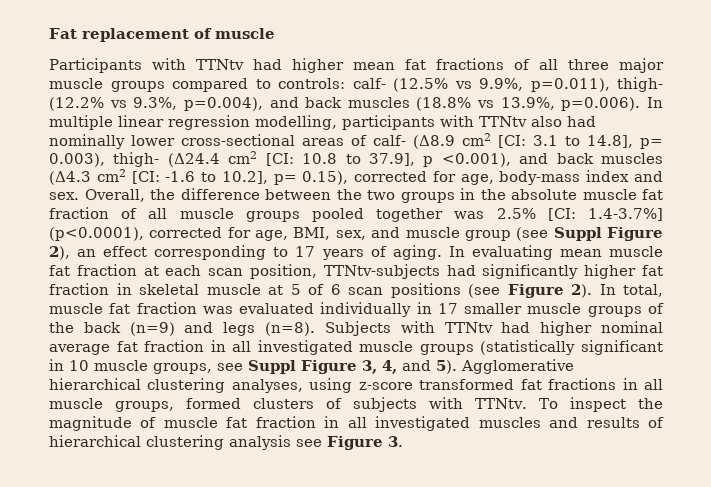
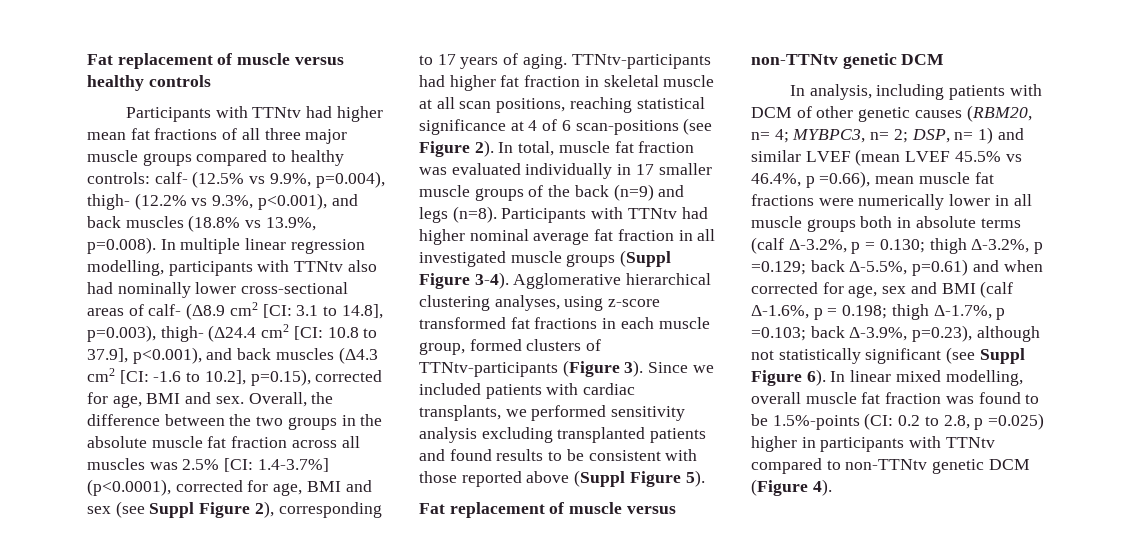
[49,28,275,42] Fat replacement of muscle -> [87,53,344,69] [87,75,211,91] Fat replacement of muscle versus healthy controls
(271, 84) none -> [290,150,344,166] healthy
[530,78,610,92] p=0.011), -> [315,171,385,188] p=0.004),
[183,97,263,111] p=0.004), -> [257,193,327,210] p<0.001),
[561,97,641,111] p=0.006). -> [87,237,156,254] p=0.008).
[640,138,663,149] [49,153,105,167] p= 0.003), -> [87,325,156,342] p=0.003),
[423,153,511,167] p <0.001), -> [132,347,202,364] p<0.001),
[273,170,630,185] p= 0.15), corrected for age, body-mass index -> [250,369,383,386] [87,392,181,408] p=0.15), corrected for age, BMI
[121,208,444,222] of all muscle groups pooled together -> [291,436,360,448] [87,458,145,470] across all muscles
[293,227,511,241] BMI, sex, and muscle group -> [306,480,372,492] [87,506,111,514] BMI and sex
[77,246,148,257] an effect -> (274, 509) none
[448,245,663,260] [49,264,579,279] In evaluating mean muscle fat fraction at each scan position, TTNtv-subjects had significantly -> [571,54,711,69] [419,75,445,87] TTNtv-participants had
[290,283,461,298] 5 of 6 scan positions -> [436,97,705,113] [419,119,679,135] all scan positions, reaching statistical significance at 4 of 6 scan-positions
[324,321,391,336] Subjects -> [501,208,587,223] Participants
[480,340,663,355] [49,359,457,374] (statistically significant in 10 muscle groups, see Suppl Figure 3, 4, and 5). -> [620,250,672,267] [419,272,509,289] (Suppl Figure 3-4).
[644,379,664,390] [49,397,663,412] [49,416,664,431] [49,435,403,450] all muscle groups, formed clusters of subjects with TTNtv. To inspect the magnitude of muscle fat fraction in all investigated muscles and results of hierarchical clustering analysis see Figure 3. -> [620,317,710,329] [419,339,602,355] [419,360,714,377] [419,383,636,399] [419,405,686,421] [419,427,707,443] [419,449,698,461] [419,470,705,487] [419,502,676,518] [751,53,945,69] [789,84,1042,100] [751,105,1032,122] [751,127,1024,144] [751,149,1022,166] [751,171,994,188] [751,194,1032,210] [751,216,1021,232] [751,237,1044,254] [751,259,1043,276] [751,281,1014,298] [751,304,1006,320] [751,325,1040,342] [751,347,1025,364] [751,369,1023,386] [751,392,1040,404] [751,413,1045,430] [751,436,995,452] [751,458,1030,474] [751,479,832,496] each muscle group, formed clusters of TTNtv-participants (Figure 3). Since we included patients with cardiac transplants, we performed sensitivity analysis excluding transplanted patients and found results to be consistent with those reported above (Suppl Figure 5). // Fat replacement of muscle versus non-TTNtv genetic DCM // In analysis, including patients with DCM of other genetic causes (RBM20, n= 4; MYBPC3, n= 2; DSP, n= 1) and similar LVEF (mean LVEF 45.5% vs 46.4%, p =0.66), mean muscle fat fractions were numerically lower in all muscle groups both in absolute terms (calf Δ-3.2%, p = 0.130; thigh Δ-3.2%, p =0.129; back Δ-5.5%, p=0.61) and when corrected for age, sex and BMI (calf Δ-1.6%, p = 0.198; thigh Δ-1.7%, p =0.103; back Δ-3.9%, p=0.23), although not statistically significant (see Suppl Figure 6). In linear mixed modelling, overall muscle fat fraction was found to be 1.5%-points (CI: 0.2 to 2.8, p =0.025) higher in participants with TTNtv compared to non-TTNtv genetic DCM (Figure 4).

